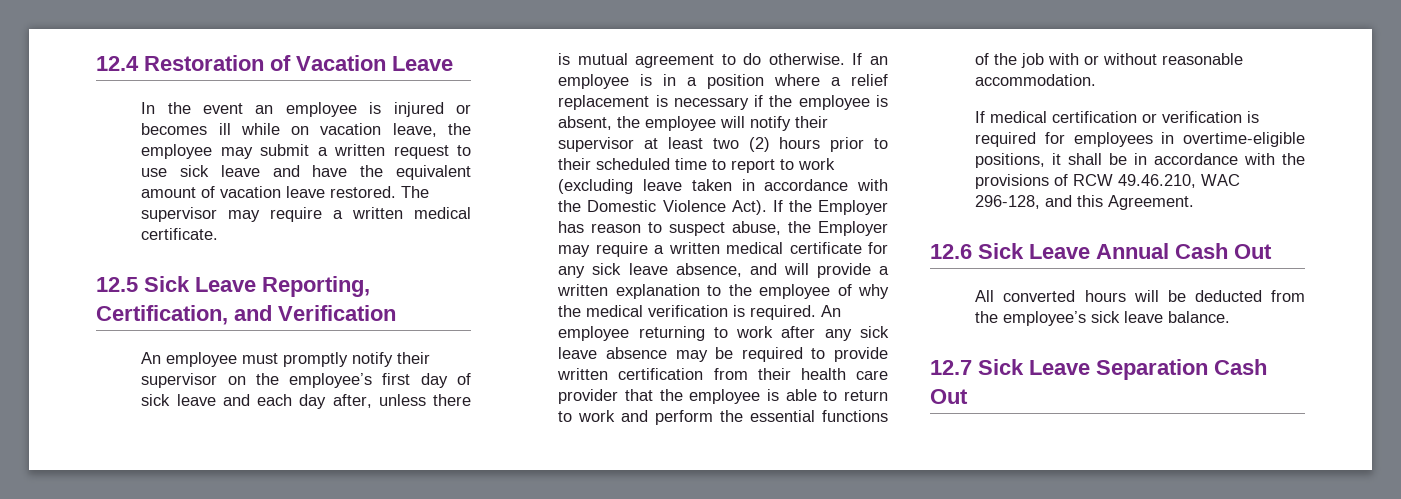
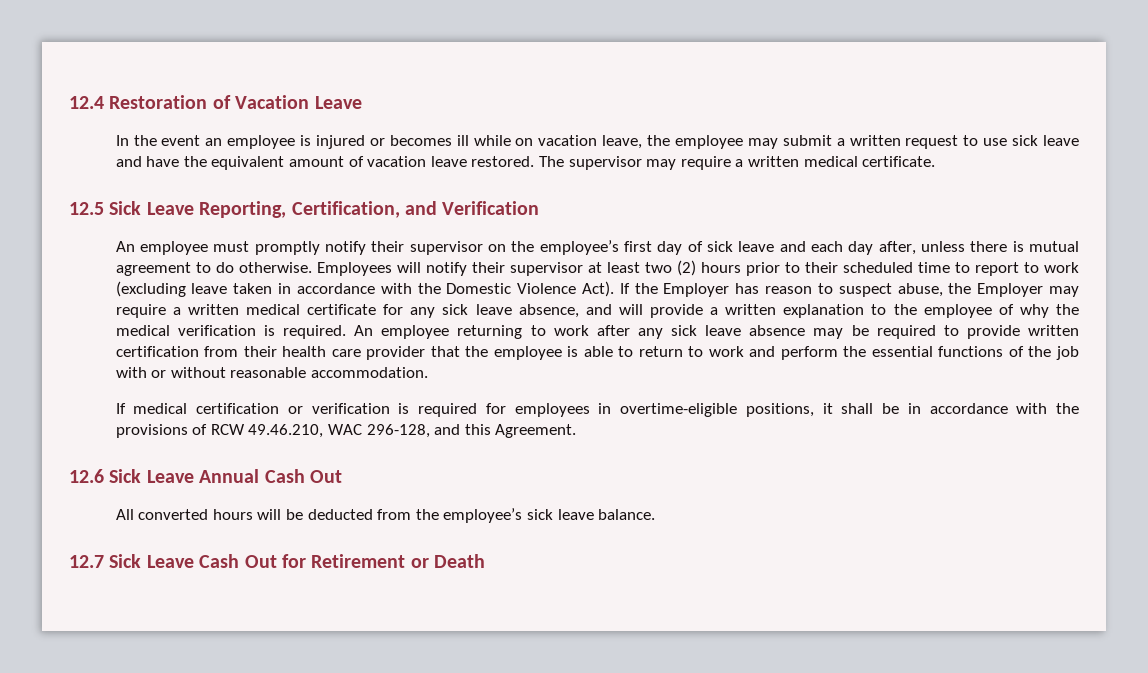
[852,53,888,65] [558,74,888,89] [558,95,888,110] [558,116,717,131] If an employee is in a position where a relief replacement is necessary if the employee is absent, the employee -> [316,262,392,276] Employees
[1096,359,1267,380] [930,389,968,404] Separation Cash Out -> [199,554,486,568] Cash Out for Retirement or Death

